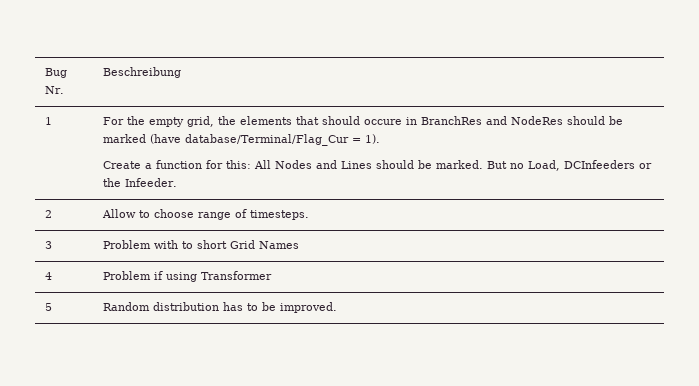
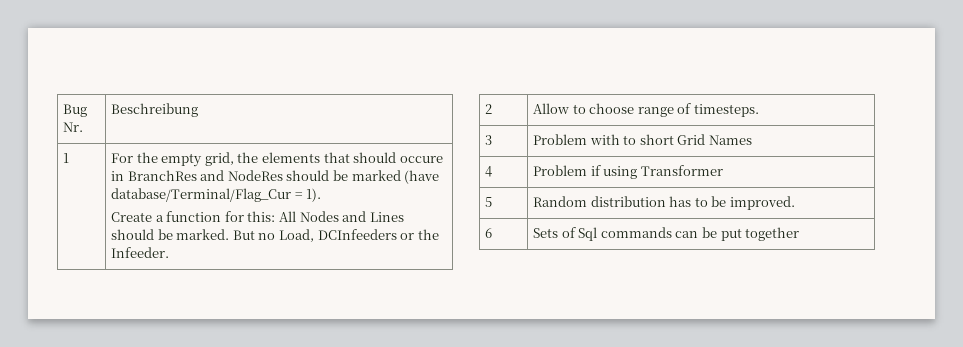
(337, 307) none -> [485,228,493,238] [533,227,800,241] // 6 | Sets of Sql commands can be put together

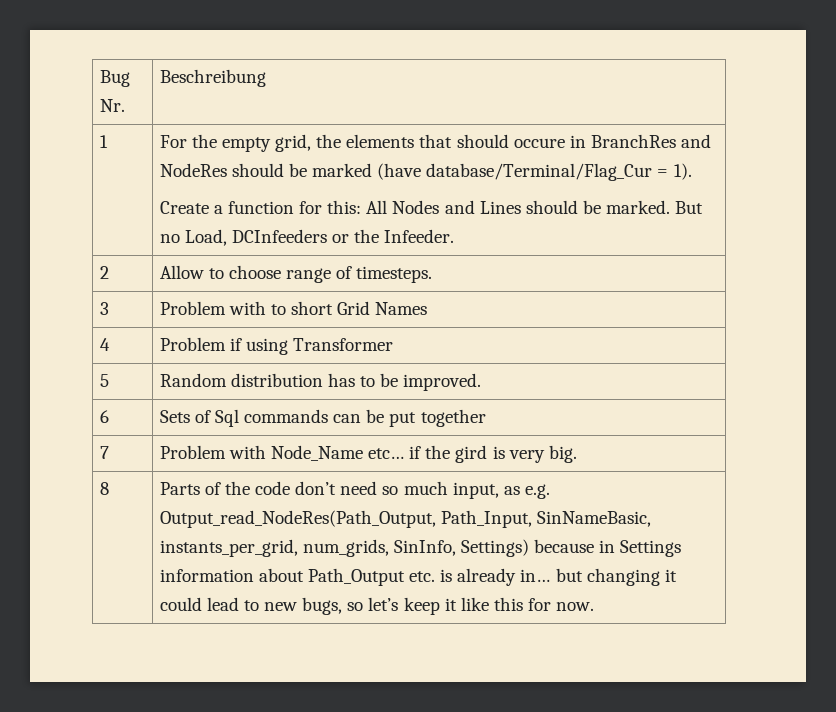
(800, 234) none -> [99,446,109,459] [159,445,577,463] [99,482,109,495] [159,481,550,499] [159,510,651,528] [159,539,682,557] [159,568,677,586] [159,597,595,615] // 7 | Problem with Node_Name etc… if the gird is very big. // 8 | Parts of the code don’t need so much input, as e.g. Output_read_NodeRes(Path_Output, Path_Input, SinNameBasic, instants_per_grid, num_grids, SinInfo, Settings) because in Settings information about Path_Output etc. is already in… but changing it could lead to new bugs, so let’s keep it like this for now.

